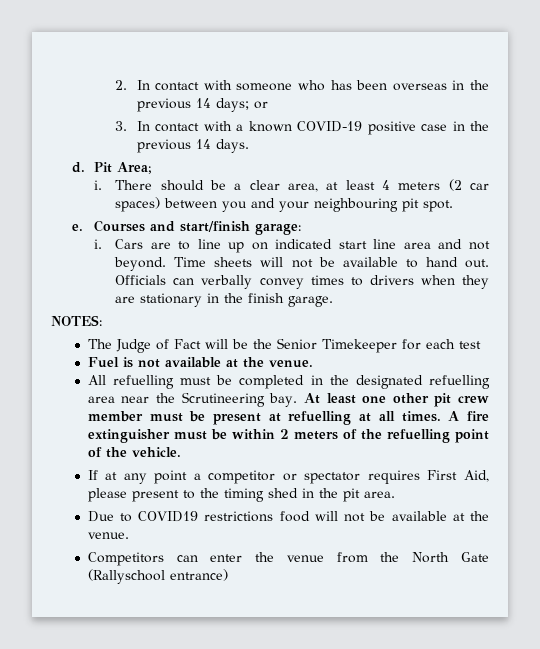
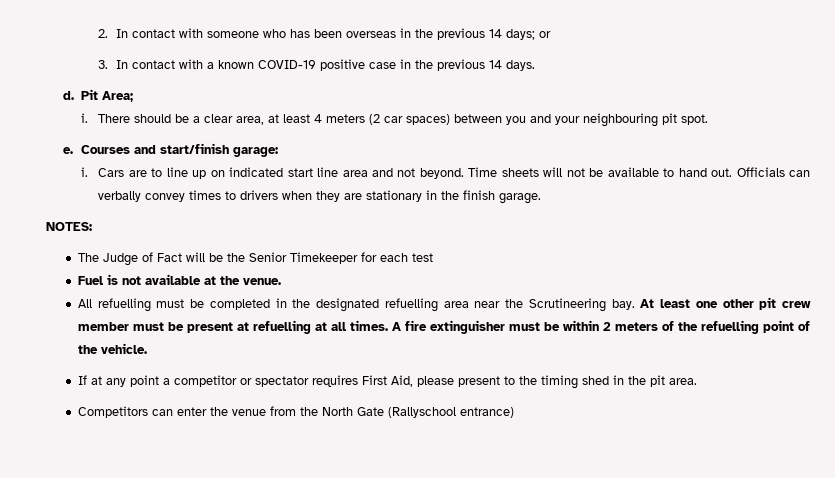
[87,511,490,522] [87,532,129,539] // Due to COVID19 restrictions food will not be available at the venue. -> (697, 381) none

